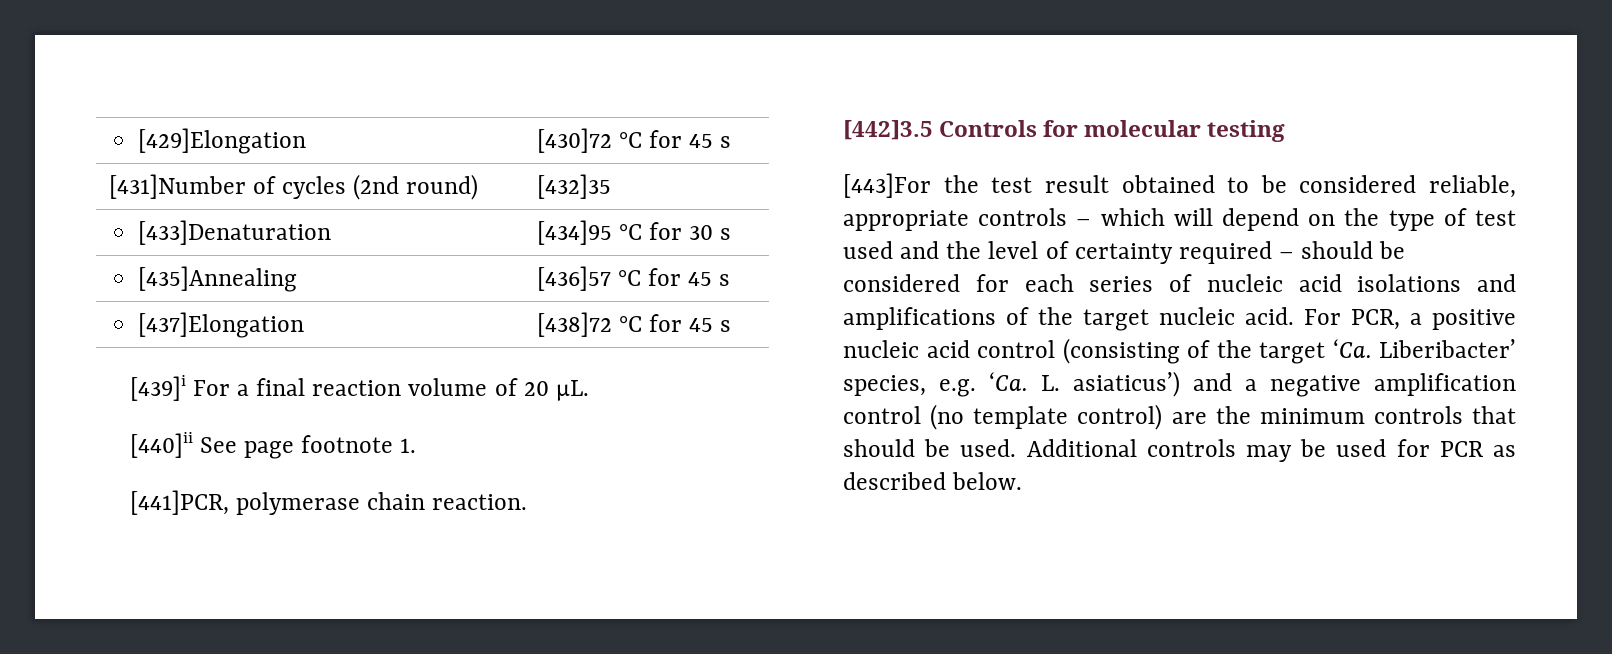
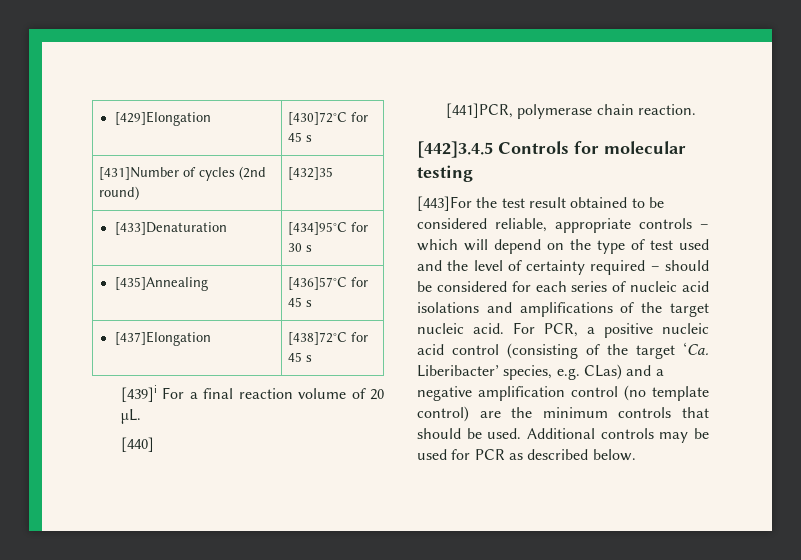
[536,128,642,153] [430]72 °C -> [287,112,347,125] [430]72°C
[536,220,642,245] [434]95 °C -> [287,222,347,235] [434]95°C
[536,266,641,291] [436]57 °C -> [287,277,347,290] [436]57°C
[536,312,642,337] [438]72 °C -> [287,332,347,345] [438]72°C
[129,432,417,459] [440]ii See page footnote 1. -> [120,437,154,452] [440]
[843,120,933,140] [442]3.5 -> [417,141,493,158] [442]3.4.5
[989,371,1180,397] ‘Ca. L. asiaticus’) -> [583,364,622,380] CLas)

